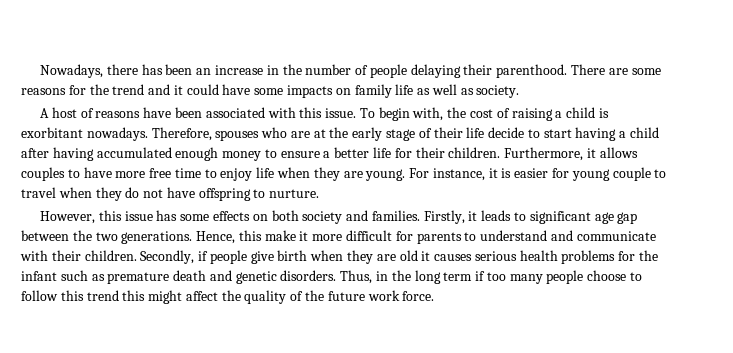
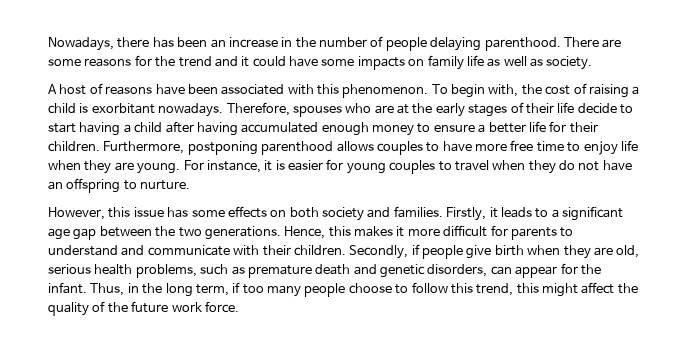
[463,64,493,75] their -> (482, 44) none
[325,108,357,118] issue. -> [342,84,429,98] phenomenon.
[386,129,416,141] stage -> [468,104,508,117] stages
[586,148,596,158] it -> [187,141,334,155] postponing parenthood
[612,167,651,181] couple -> [389,160,436,174] couples
(195, 192) none -> [48,181,63,190] an
(526, 216) none -> [551,209,559,218] a
[264,230,296,241] make -> [354,226,393,237] makes
[399,250,659,264] [21,271,57,281] old it causes serious health problems for the infant -> [616,245,640,258] [48,264,197,278] old, serious health problems,
[280,270,337,281] disorders. -> [427,263,601,278] [48,282,87,294] disorders, can appear for the infant.
[443,272,473,281] term -> [195,284,229,296] term,
[86,290,119,301] trend -> [476,283,514,296] trend,

